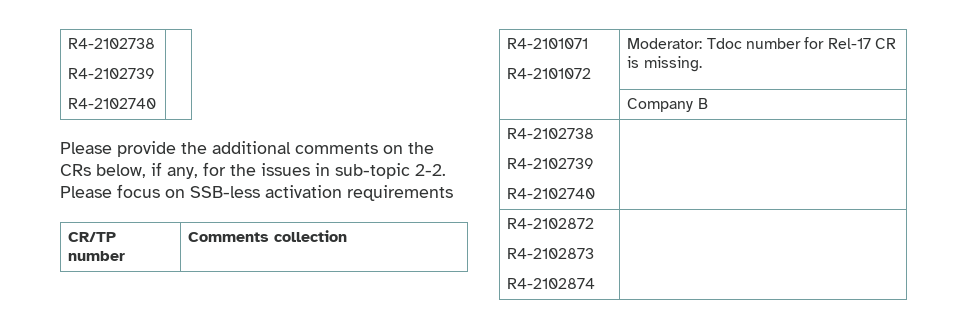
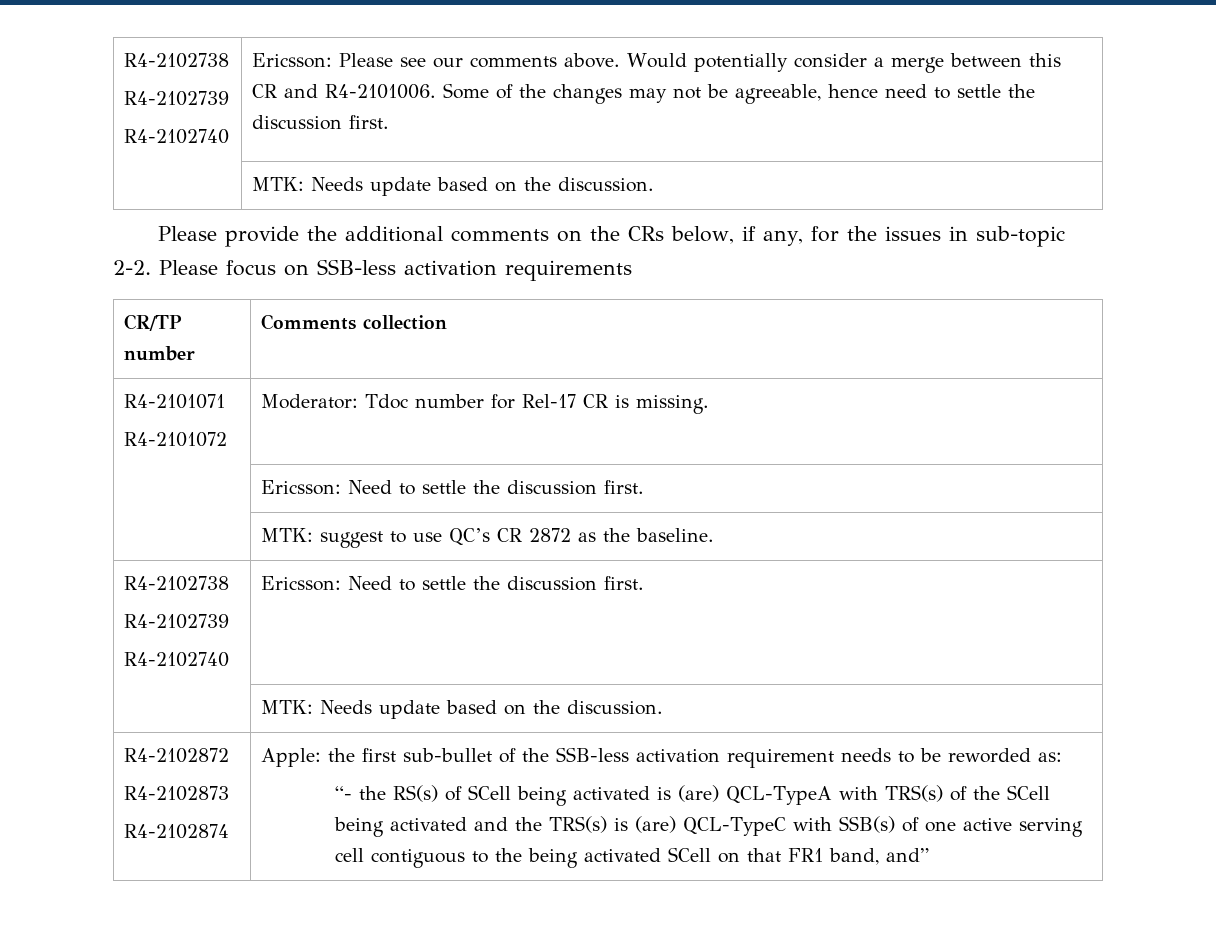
[68,38,156,49] [68,68,156,79] [68,98,157,109] R4-2102738 // R4-2102739 // R4-2102740 | -> [124,53,230,68] [124,91,230,106] [124,129,230,144] [252,53,1062,73] [252,83,1036,104] [252,115,390,130] [252,177,655,196] R4-2102738 // R4-2102739 // R4-2102740 | Ericsson: Please see our comments above. Would potentially consider a merge between this CR and R4-2101006. Some of the changes may not be agreeable, hence need to settle the discussion first. // | MTK: Needs update based on the discussion.
[627,98,708,112] [507,128,595,139] [507,158,595,169] [507,188,596,199] [507,218,595,229] [507,248,595,259] [507,278,596,289] Company B // R4-2102738 // R4-2102739 // R4-2102740 | // R4-2102872 // R4-2102873 // R4-2102874 | -> [261,480,645,495] [261,528,715,548] [124,576,230,591] [124,614,230,629] [124,652,230,667] [261,576,645,591] [261,700,664,719] [124,748,230,763] [124,786,230,801] [124,824,230,839] [261,747,1063,768] [335,785,1051,806] [334,816,1084,837] [335,847,930,868] Ericsson: Need to settle the discussion first. // | MTK: suggest to use QC’s CR 2872 as the baseline. // R4-2102738 // R4-2102739 // R4-2102740 | Ericsson: Need to settle the discussion first. // | MTK: Needs update based on the discussion. // R4-2102872 // R4-2102873 // R4-2102874 | Apple: the first sub-bullet of the SSB-less activation requirement needs to be reworded as: // “- the RS(s) of SCell being activated is (are) QCL-TypeA with TRS(s) of the SCell being activated and the TRS(s) is (are) QCL-TypeC with SSB(s) of one active serving cell contiguous to the being activated SCell on that FR1 band, and”

